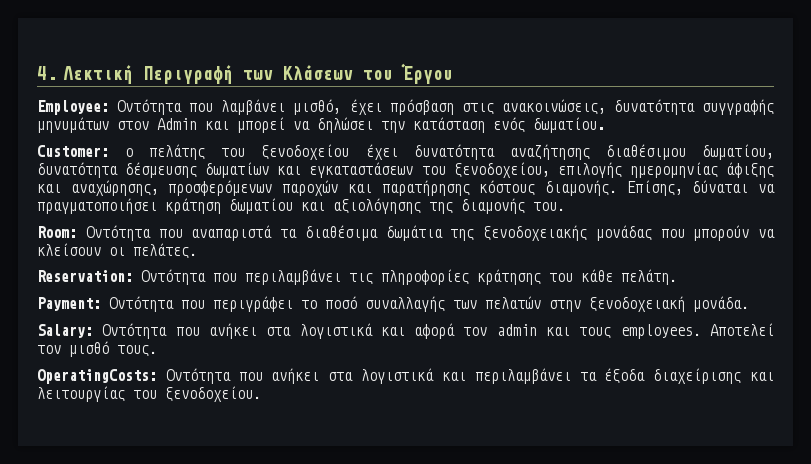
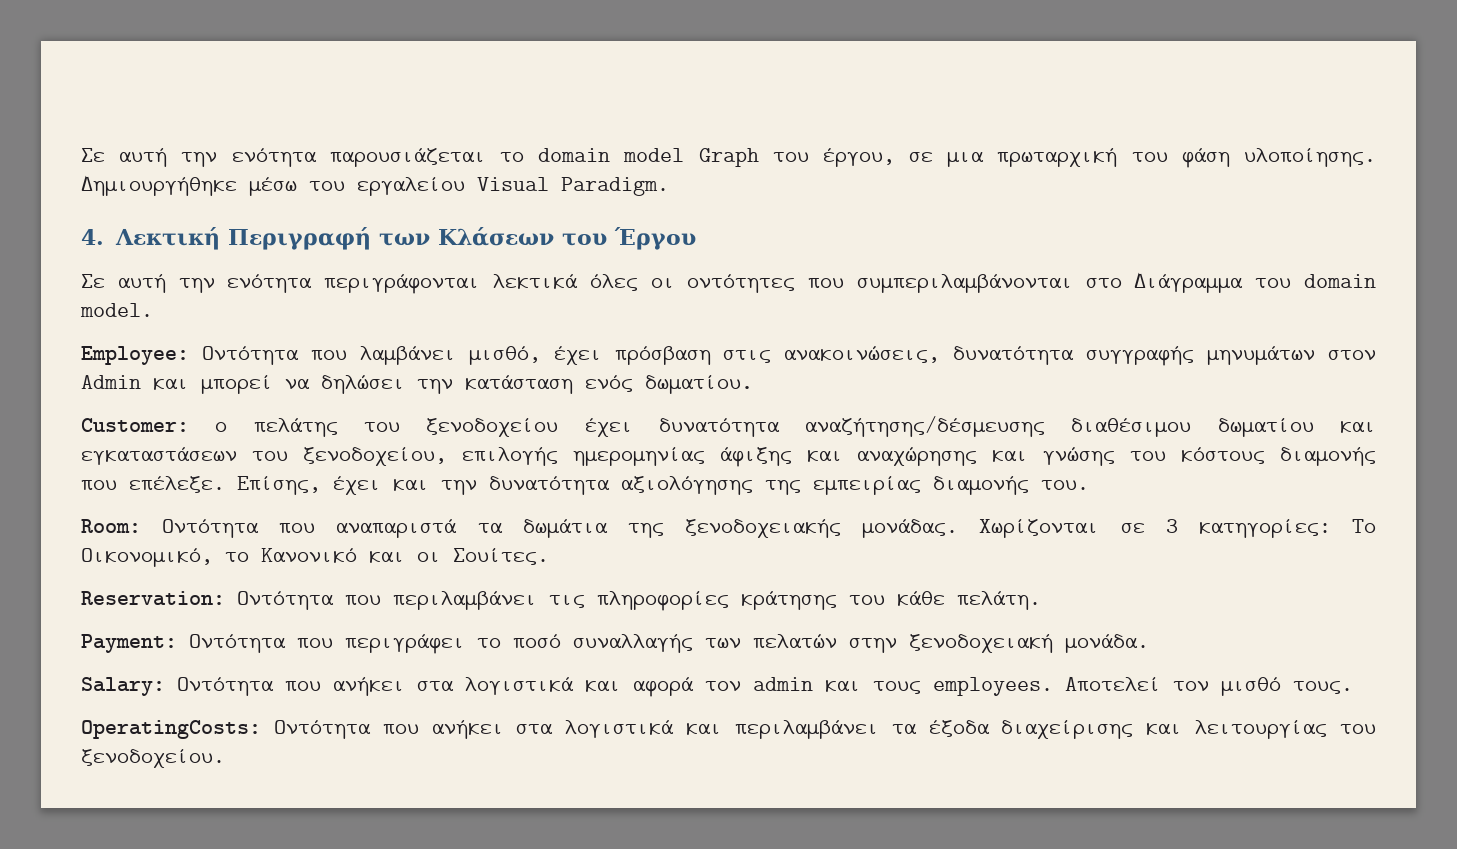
(37, 73) none -> [81,148,1376,168] [81,175,669,196] Σε αυτή την ενότητα παρουσιάζεται το domain model Graph του έργου, σε μια πρωταρχική του φάση υλοποίησης. Δημιουργήθηκε μέσω του εργαλείου Visual Paradigm. //
(454, 73) none -> [81,272,1376,294] [80,303,153,317] // Σε αυτή την ενότητα περιγράφονται λεκτικά όλες οι οντότητες που συμπεριλαμβάνονται στο Διάγραμμα του domain model.
[509,144,774,160] [37,162,270,178] αναζήτησης διαθέσιμου δωματίου, δυνατότητα δέσμευσης δωματίων -> [805,416,1314,437] αναζήτησης/δέσμευσης διαθέσιμου δωματίου
[70,180,776,196] [37,198,325,214] αναχώρησης, προσφερόμενων παροχών και παρατήρησης κόστους διαμονής. Επίσης, δύναται να πραγματοποιήσει κράτηση δωματίου και -> [857,447,1377,466] [81,476,610,495] αναχώρησης και γνώσης του κόστους διαμονής που επέλεξε. Επίσης, έχει και την δυνατότητα
(453, 208) none -> [813,476,921,495] εμπειρίας
[304,225,378,241] διαθέσιμα -> (503, 528) none
[595,225,775,241] [37,243,197,258] μονάδας που μπορούν να κλείσουν οι πελάτες. -> [862,519,1377,538] [81,548,549,567] μονάδας. Χωρίζονται σε 3 κατηγορίες: Το Οικονομικό, το Κανονικό και οι Σουίτες.

